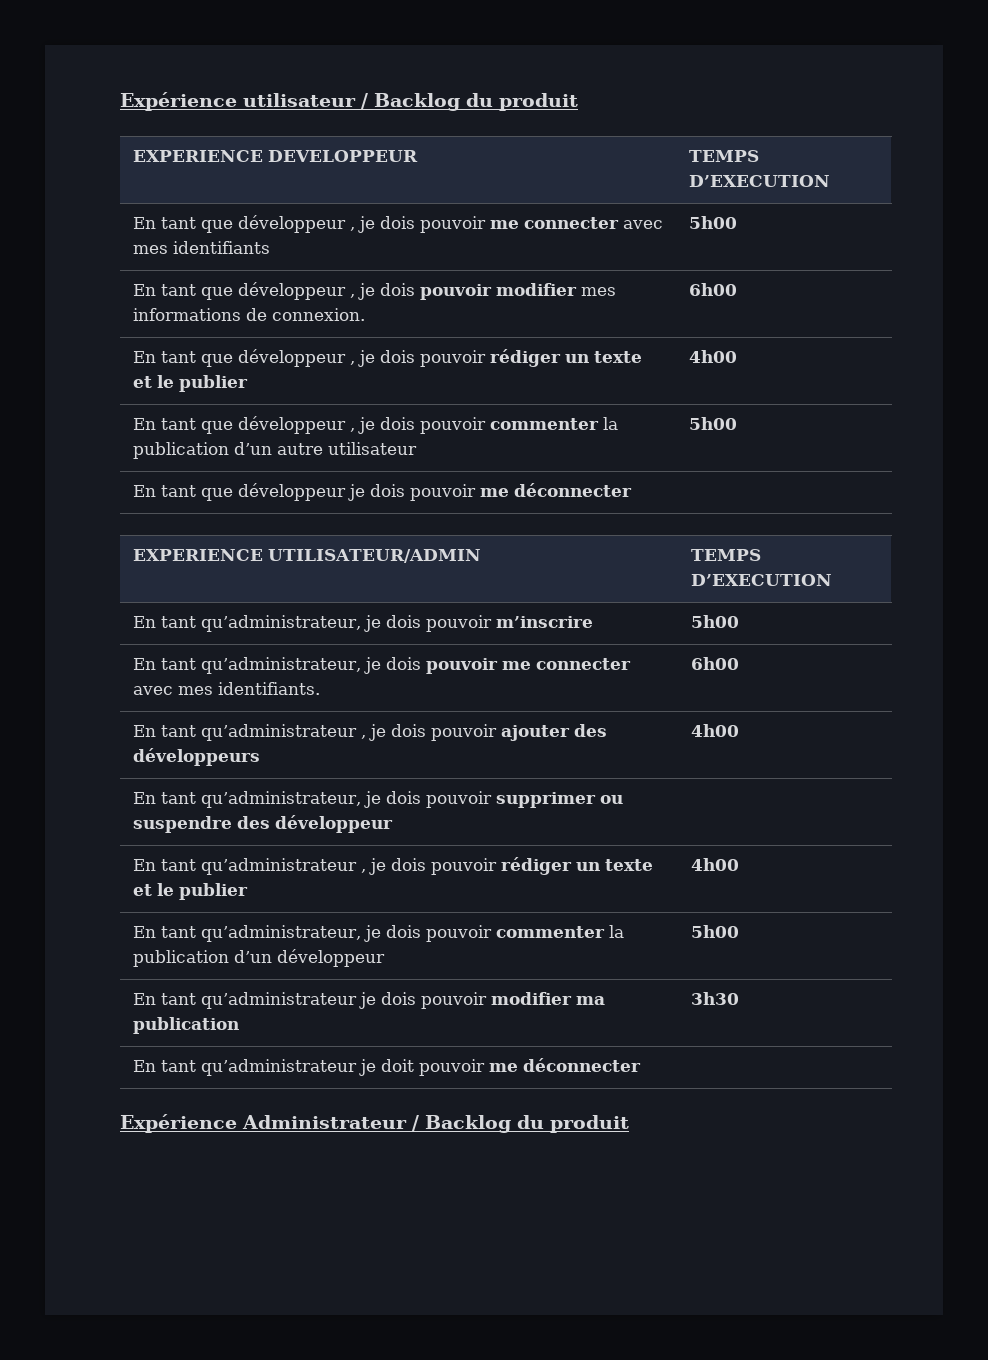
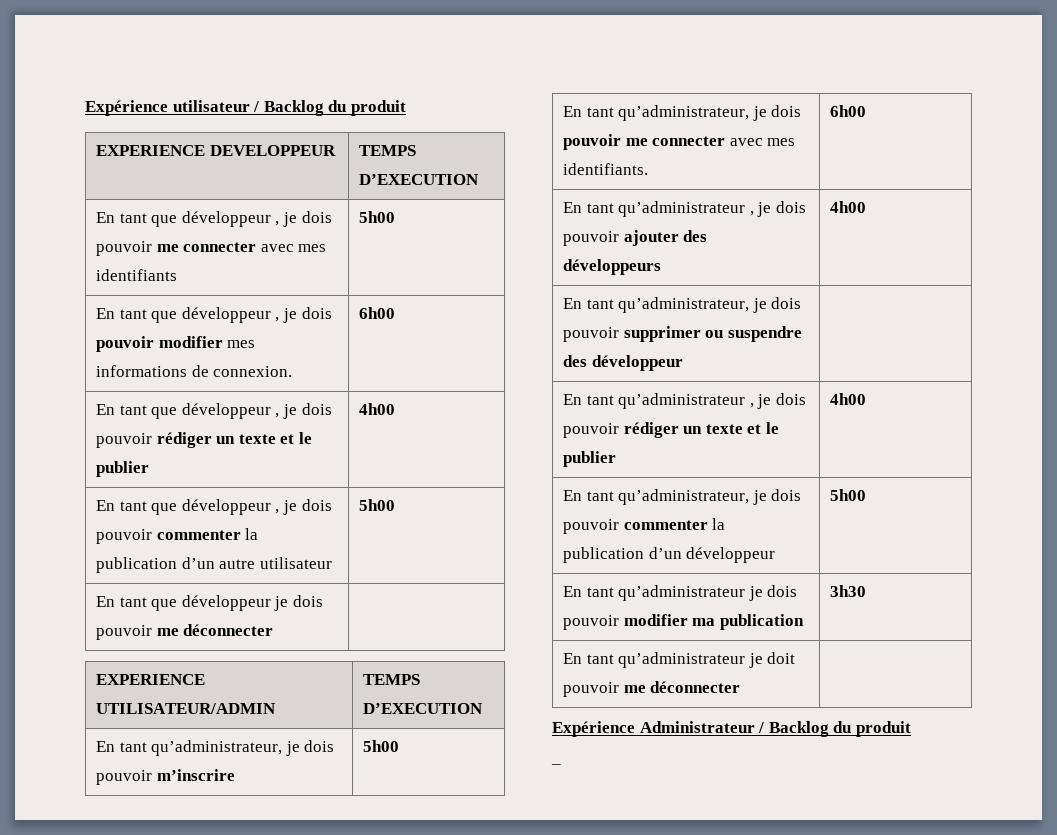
(629, 1124) none -> [551,764,561,768] // –

